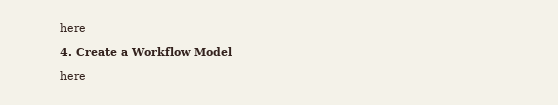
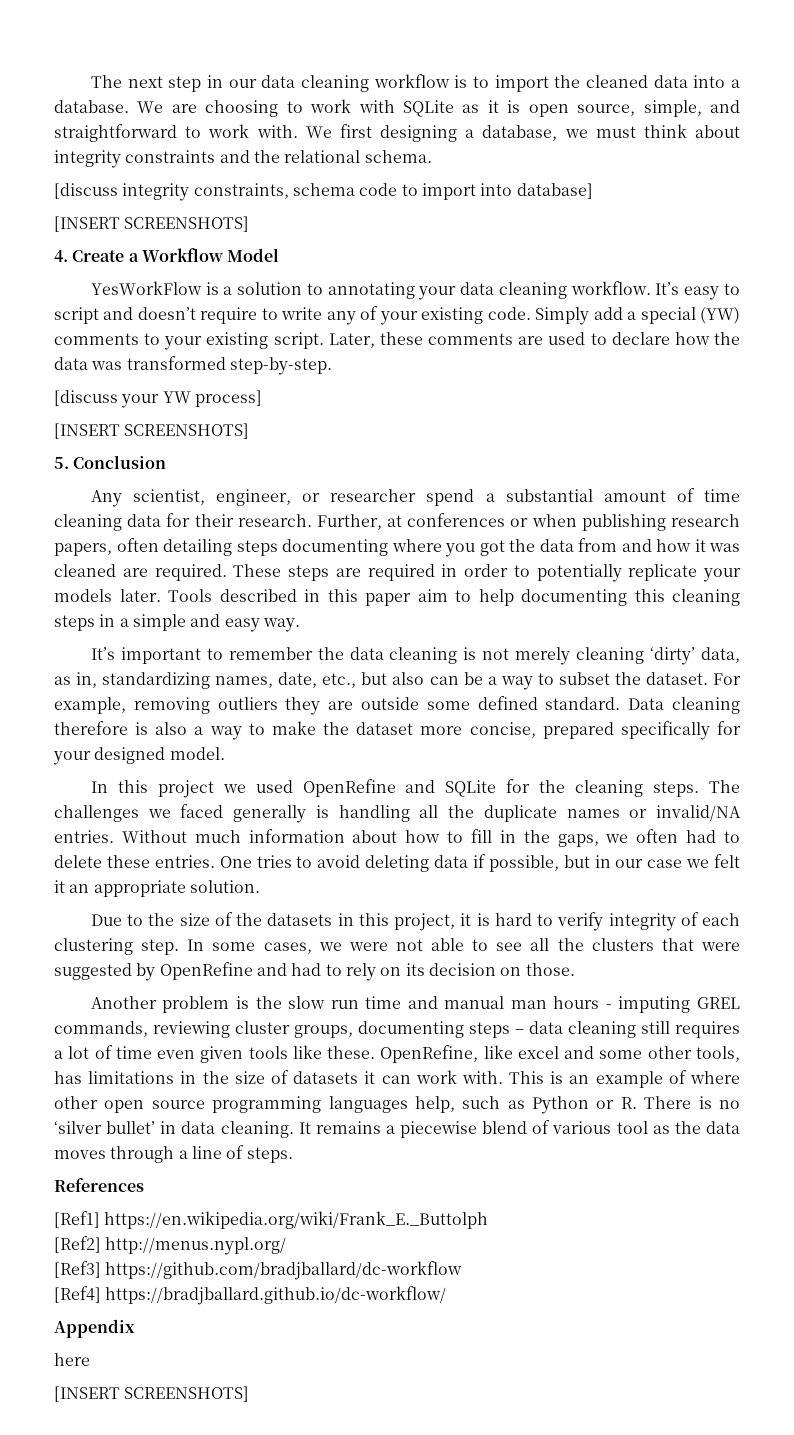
[60,23,86,32] here -> [90,74,740,92] [54,99,741,117] [54,124,740,142] [54,150,432,168] [54,183,593,201] [54,216,250,232] The next step in our data cleaning workflow is to import the cleaned data into a database. We are choosing to work with SQLite as it is open source, simple, and straightforward to work with. We first designing a database, we must think about integrity constraints and the relational schema. // [discuss integrity constraints, schema code to import into database] // [INSERT SCREENSHOTS]
[60,71,86,80] // here -> [90,281,740,300] [54,306,741,325] [54,332,740,350] [54,356,332,375] [54,390,262,408] [54,423,250,439] [54,455,167,469] [90,488,740,507] [54,513,740,531] [54,538,740,557] [54,564,741,582] [54,589,740,606] [54,614,300,632] [90,647,740,665] [54,672,741,690] [54,696,740,715] [54,721,741,740] [53,747,225,765] [90,779,741,798] [54,804,742,823] [54,829,740,847] [54,854,740,872] [54,880,260,897] [90,912,740,931] [54,938,740,955] [54,962,575,981] [90,996,741,1013] [54,1021,740,1038] [54,1045,740,1063] [54,1070,740,1088] [54,1096,740,1114] [54,1120,740,1138] [54,1145,293,1163] [54,1178,144,1192] [54,1211,489,1229] [54,1236,287,1255] [54,1261,463,1280] [54,1286,447,1305] [54,1319,135,1338] [54,1353,90,1366] [54,1386,250,1402] // YesWorkFlow is a solution to annotating your data cleaning workflow. It’s easy to script and doesn’t require to write any of your existing code. Simply add a special (YW) comments to your existing script. Later, these comments are used to declare how the data was transformed step-by-step. // [discuss your YW process] // [INSERT SCREENSHOTS] // 5. Conclusion // Any scientist, engineer, or researcher spend a substantial amount of time cleaning data for their research. Further, at conferences or when publishing research papers, often detailing steps documenting where you got the data from and how it was cleaned are required. These steps are required in order to potentially replicate your models later. Tools described in this paper aim to help documenting this cleaning steps in a simple and easy way. // It’s important to remember the data cleaning is not merely cleaning ‘dirty’ data, as in, standardizing names, date, etc., but also can be a way to subset the dataset. For example, removing outliers they are outside some defined standard. Data cleaning therefore is also a way to make the dataset more concise, prepared specifically for your designed model. // In this project we used OpenRefine and SQLite for the cleaning steps. The challenges we faced generally is handling all the duplicate names or invalid/NA entries. Without much information about how to fill in the gaps, we often had to delete these entries. One tries to avoid deleting data if possible, but in our case we felt it an appropriate solution. // Due to the size of the datasets in this project, it is hard to verify integrity of each clustering step. In some cases, we were not able to see all the clusters that were suggested by OpenRefine and had to rely on its decision on those. // Another problem is the slow run time and manual man hours - imputing GREL commands, reviewing cluster groups, documenting steps – data cleaning still requires a lot of time even given tools like these. OpenRefine, like excel and some other tools, has limitations in the size of datasets it can work with. This is an example of where other open source programming languages help, such as Python or R. There is no ‘silver bullet’ in data cleaning. It remains a piecewise blend of various tool as the data moves through a line of steps. // References // [Ref1] https://en.wikipedia.org/wiki/Frank_E._Buttolph // [Ref2] http://menus.nypl.org/ // [Ref3] https://github.com/bradjballard/dc-workflow // [Ref4] https://bradjballard.github.io/dc-workflow/ // Appendix // here // [INSERT SCREENSHOTS]

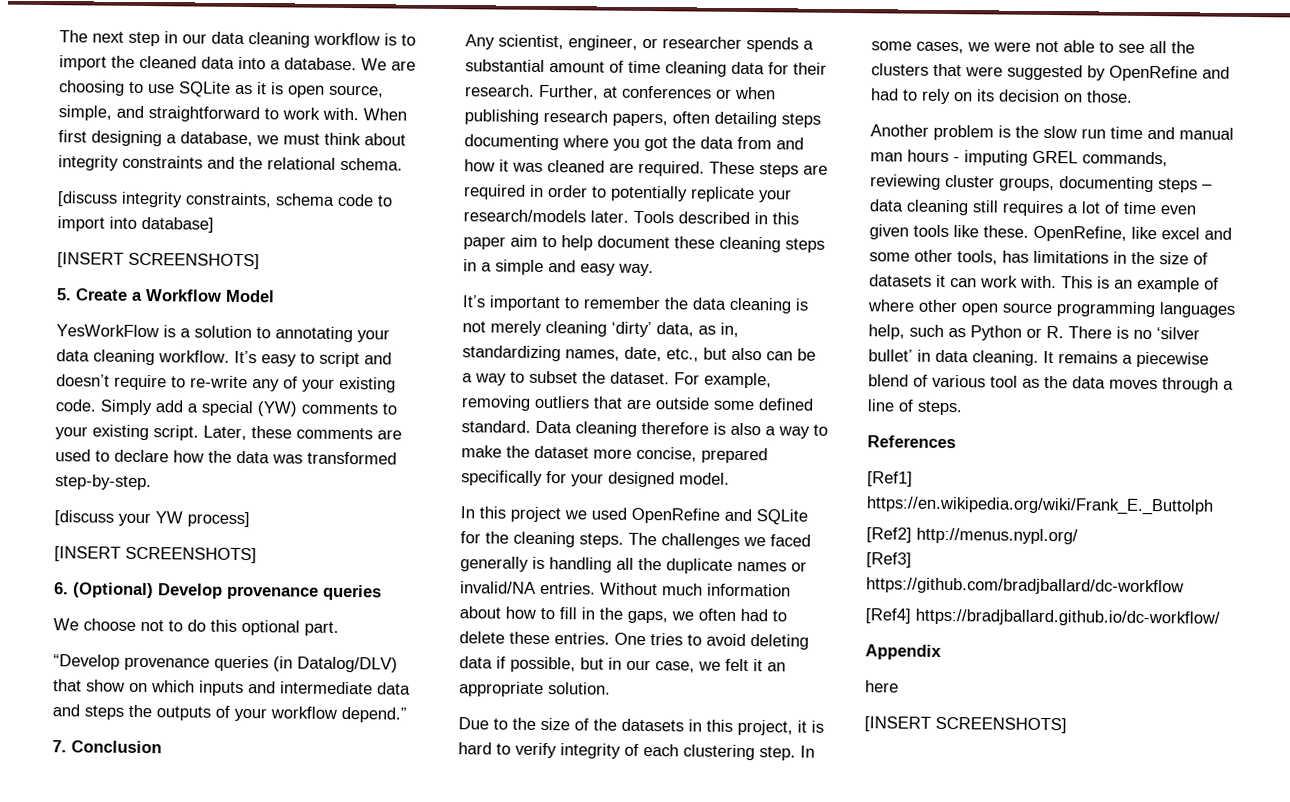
[310,99,395,113] work with -> [148,84,175,94] use
[305,126,332,138] We -> [363,108,407,121] When
[54,250,68,262] 4. -> [56,288,72,301] 5.
[281,307,323,320] write -> [190,375,248,389] re-write
[54,457,69,469] 5. -> [54,582,382,601] [53,618,339,636] [53,654,398,673] [53,679,411,697] [52,704,407,723] [52,740,67,753] 6. (Optional) Develop provenance queries // We choose not to do this optional part. // “Develop provenance queries (in Datalog/DLV) that show on which inputs and intermediate data and steps the outputs of your workflow depend.” // 7.
[426,489,475,506] spend -> [746,36,799,53] spends
[54,589,112,602] models -> [463,209,586,223] research/models
[521,589,665,606] documenting this -> [597,235,715,249] document these
[285,697,321,715] they -> [593,396,623,409] that
[647,859,683,868] case -> [655,661,695,673] case,

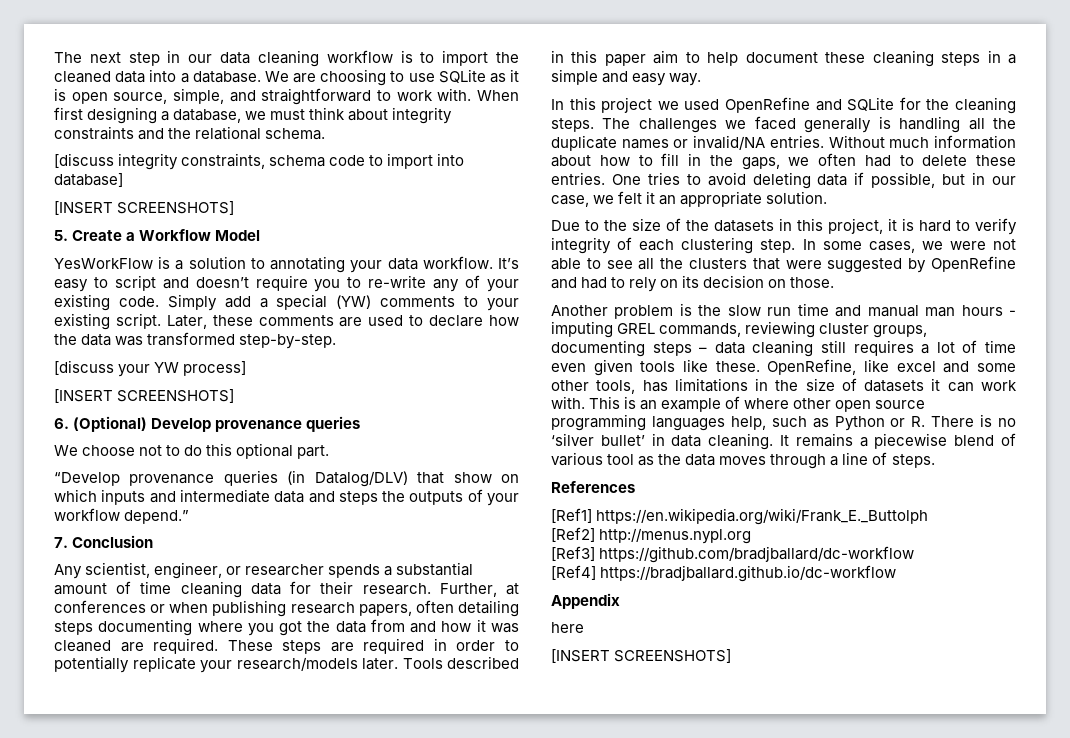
[93,349,155,366] cleaning -> (418, 264) none
(167, 382) none -> [314,279,341,292] you
[462,295,809,314] [462,320,739,338] [462,345,816,362] [462,370,772,389] [461,395,814,411] [461,420,828,439] [461,445,768,464] [461,470,730,488] // It’s important to remember the data cleaning is not merely cleaning ‘dirty’ data, as in, standardizing names, date, etc., but also can be a way to subset the dataset. For example, removing outliers that are outside some defined standard. Data cleaning therefore is also a way to make the dataset more concise, prepared specifically for your designed model. -> (702, 79) none
[916,527,1078,545] http://menus.nypl.org/ -> [599,528,752,544] http://menus.nypl.org
[915,608,1220,627] https://bradjballard.github.io/dc-workflow/ -> [600,565,897,582] https://bradjballard.github.io/dc-workflow

